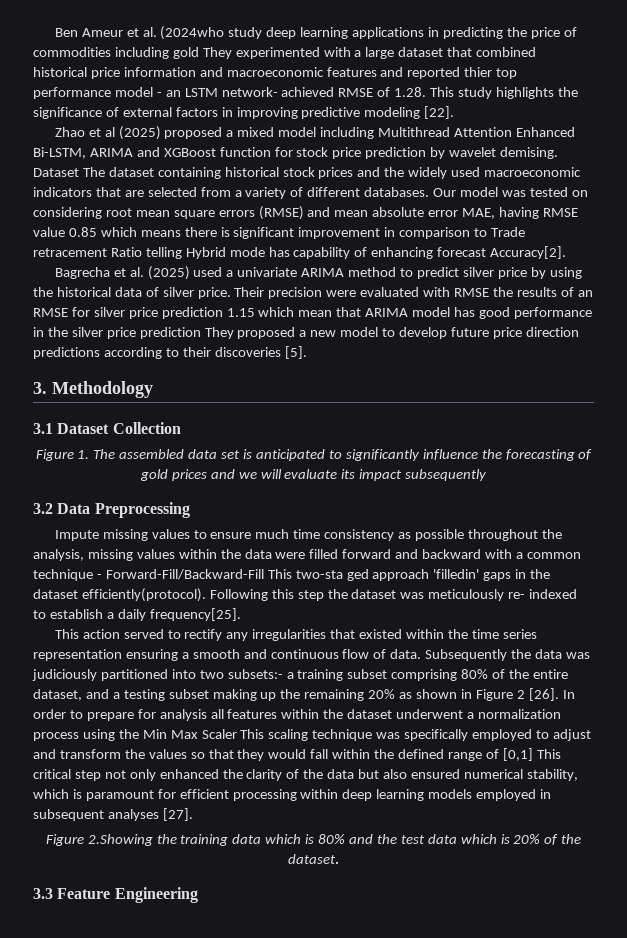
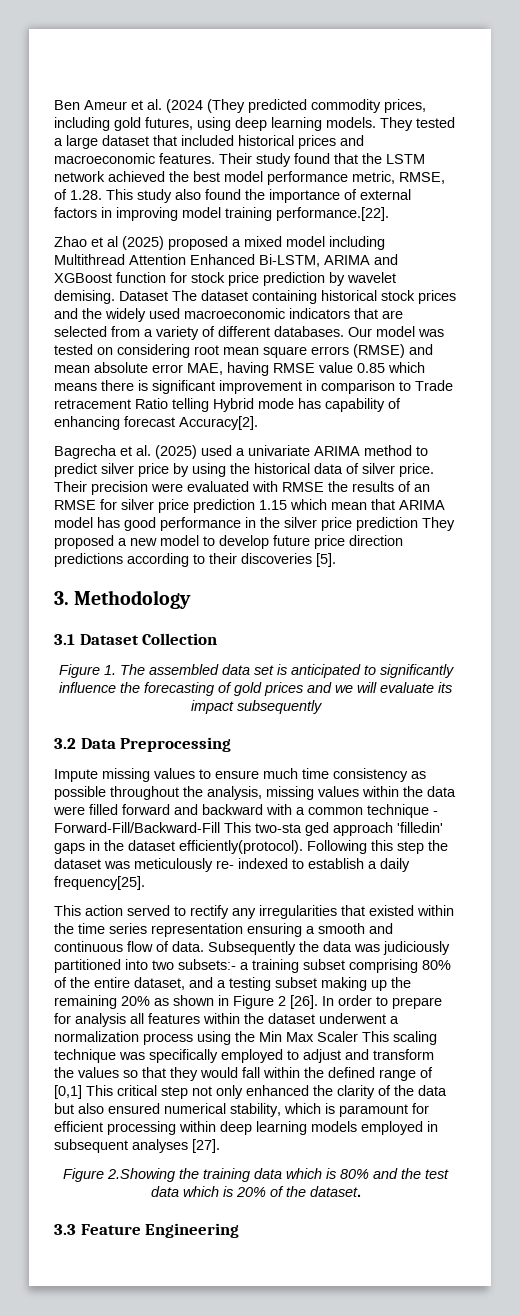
[160,26,577,40] [33,47,537,59] [33,67,518,79] [33,87,578,99] [33,107,102,119] (2024who study deep learning applications in predicting the price of commodities including gold They experimented with a large dataset that combined historical price information and macroeconomic features and reported thier top performance model - an LSTM network- achieved RMSE of 1.28. This study highlights the significance -> [166,99,426,113] [54,117,455,131] [54,135,364,149] [54,153,425,167] [54,171,445,185] [54,189,340,203] (2024 (They predicted commodity prices, including gold futures, using deep learning models. They tested a large dataset that included historical prices and macroeconomic features. Their study found that the LSTM network achieved the best model performance metric, RMSE, of 1.28. This study also found the importance
[301,106,455,119] predictive modeling [22]. -> [182,207,389,221] model training performance.[22].

